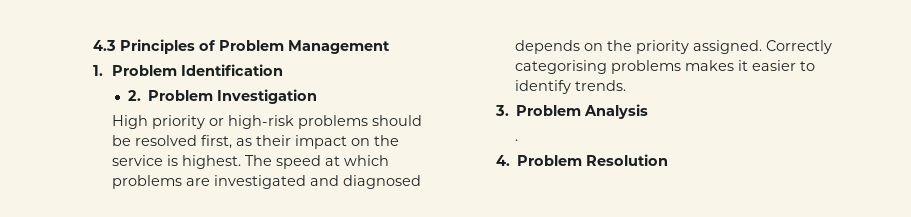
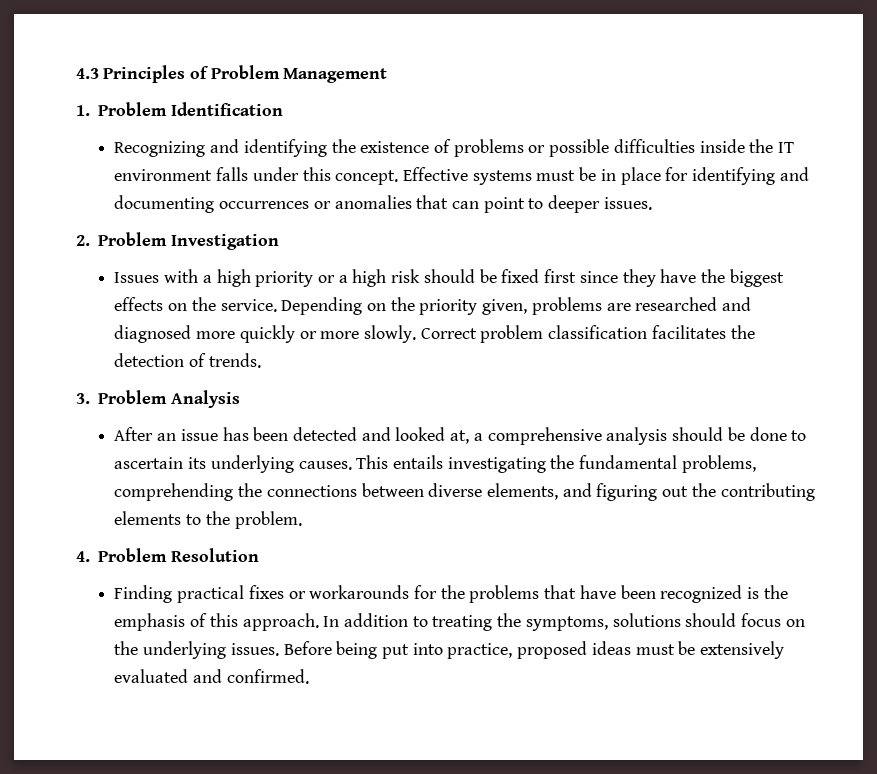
[128,89,318,104] [112,115,423,129] [112,135,400,149] [112,155,390,169] [112,175,422,189] [515,40,833,54] [515,60,816,74] [515,80,627,94] [495,104,649,119] [515,139,519,141] [496,154,669,166] 2. Problem Investigation // High priority or high-risk problems should be resolved first, as their impact on the service is highest. The speed at which problems are investigated and diagnosed depends on the priority assigned. Correctly categorising problems makes it easier to identify trends. // 3. Problem Analysis // . // 4. Problem Resolution -> [114,139,795,157] [114,167,809,185] [114,195,652,213] [75,232,280,250] [114,269,784,287] [114,297,752,315] [114,325,755,343] [114,353,261,368] [75,390,241,408] [114,427,807,445] [114,455,756,473] [114,483,815,501] [114,511,302,529] [75,548,260,562] [114,585,788,603] [114,613,805,631] [114,641,785,659] [114,669,309,684] Recognizing and identifying the existence of problems or possible difficulties inside the IT environment falls under this concept. Effective systems must be in place for identifying and documenting occurrences or anomalies that can point to deeper issues. // 2. Problem Investigation // Issues with a high priority or a high risk should be fixed first since they have the biggest effects on the service. Depending on the priority given, problems are researched and diagnosed more quickly or more slowly. Correct problem classification facilitates the detection of trends. // 3. Problem Analysis // After an issue has been detected and looked at, a comprehensive analysis should be done to ascertain its underlying causes. This entails investigating the fundamental problems, comprehending the connections between diverse elements, and figuring out the contributing elements to the problem. // 4. Problem Resolution // Finding practical fixes or workarounds for the problems that have been recognized is the emphasis of this approach. In addition to treating the symptoms, solutions should focus on the underlying issues. Before being put into practice, proposed ideas must be extensively evaluated and confirmed.

